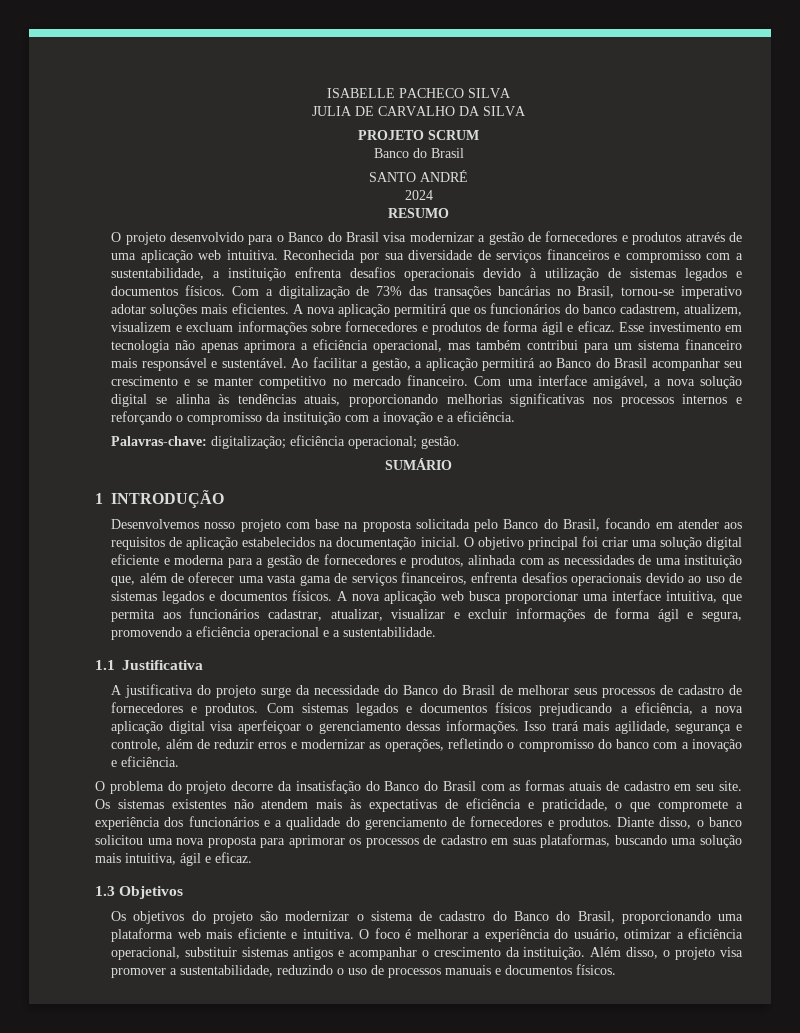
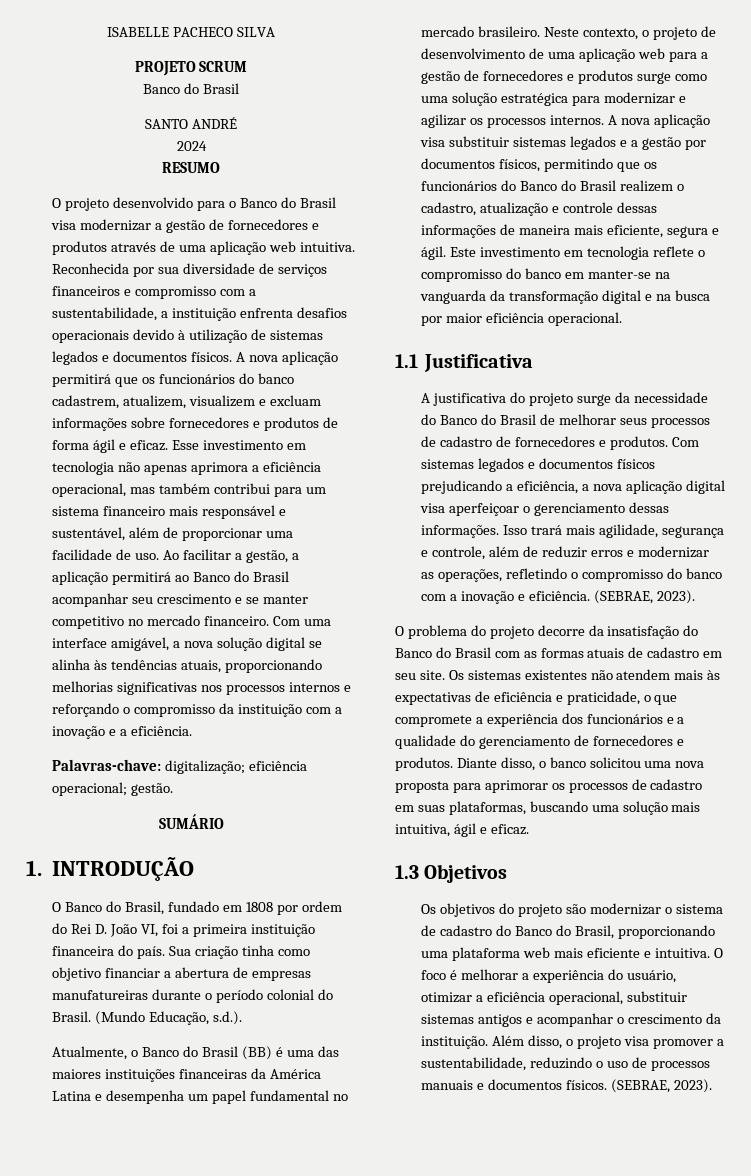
[312,106,526,116] // JULIA DE CARVALHO DA SILVA -> (275, 32) none
[231,286,742,299] [111,303,289,317] Com a digitalização de 73% das transações bancárias no Brasil, tornou-se imperativo adotar soluções mais eficientes. -> (233, 357) none
[221,358,287,368] sustentável. -> [52,527,294,541] [52,549,160,560] sustentável, além de proporcionar uma facilidade de uso.
[95,493,103,504] 1 -> [26,860,42,876] 1.
[111,518,742,532] [111,536,742,550] [111,554,225,565] Desenvolvemos nosso projeto com base na proposta solicitada pelo Banco do Brasil, focando em atender aos requisitos de aplicação estabelecidos na documentação inicial. O objetivo principal foi criar uma solução digital eficiente e moderna -> [52,901,342,915] [52,923,315,937] [52,945,310,959] [52,967,311,981] [52,989,333,1003] [52,1011,243,1025] [52,1046,339,1060] [52,1068,322,1082] [52,1090,348,1104] [421,26,716,40] [421,48,666,62] O Banco do Brasil, fundado em 1808 por ordem do Rei D. João VI, foi a primeira instituição financeira do país. Sua criação tinha como objetivo financiar a abertura de empresas manufatureiras durante o período colonial do Brasil. (Mundo Educação, s.d.). // Atualmente, o Banco do Brasil (BB) é uma das maiores instituições financeiras da América Latina e desempenha um papel fundamental no mercado brasileiro. Neste contexto, o projeto de desenvolvimento de uma aplicação web
[410,555,742,568] [111,572,743,586] [111,590,742,604] [111,608,743,622] [111,626,437,640] produtos, alinhada com as necessidades de uma instituição que, além de oferecer uma vasta gama de serviços financeiros, enfrenta desafios operacionais devido ao uso de sistemas legados e documentos físicos. A nova aplicação web busca proporcionar uma interface intuitiva, que permita aos funcionários cadastrar, atualizar, visualizar e excluir informações de forma ágil e segura, promovendo a eficiência operacional e a sustentabilidade. -> [578,70,707,84] [421,92,686,106] [421,114,710,128] [420,136,706,150] [421,158,658,172] [421,180,684,192] [421,202,658,216] [421,224,719,238] [421,246,705,260] [421,268,670,282] [420,290,710,304] [421,312,623,326] produtos surge como uma solução estratégica para modernizar e agilizar os processos internos. A nova aplicação visa substituir sistemas legados e a gestão por documentos físicos, permitindo que os funcionários do Banco do Brasil realizem o cadastro, atualização e controle dessas informações de maneira mais eficiente, segura e ágil. Este investimento em tecnologia reflete o compromisso do banco em manter-se na vanguarda da transformação digital e na busca por maior eficiência operacional.
(180, 761) none -> [593,590,695,604] (SEBRAE, 2023).
(617, 969) none -> [611,1079,712,1093] (SEBRAE, 2023).

